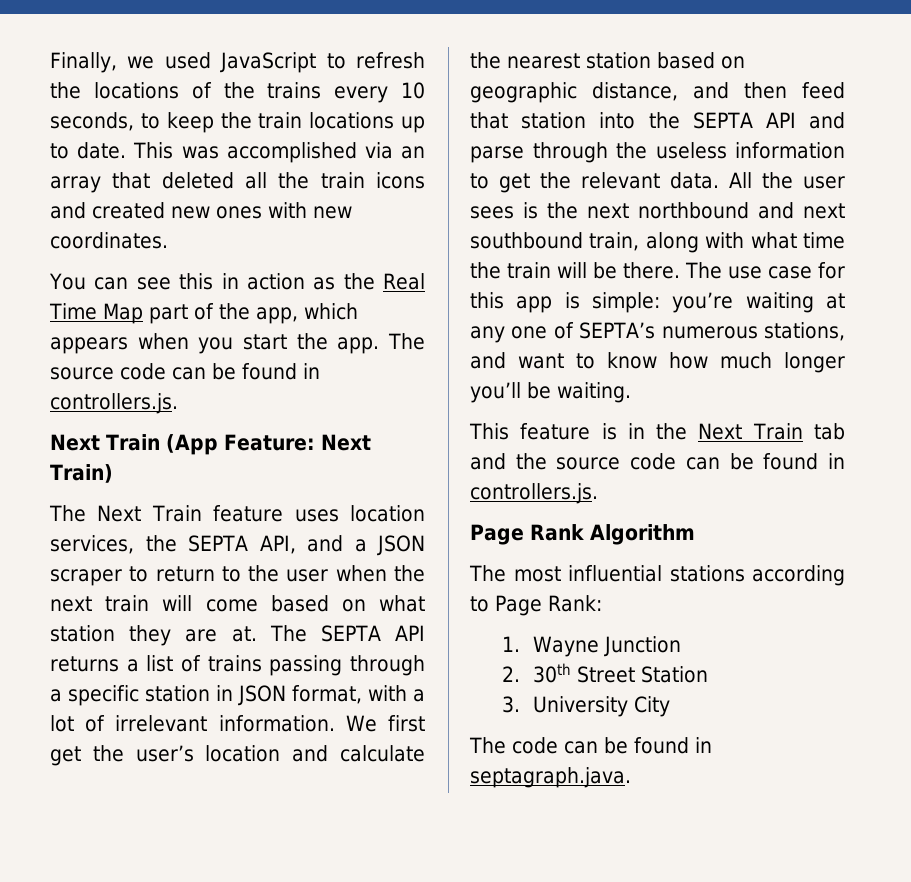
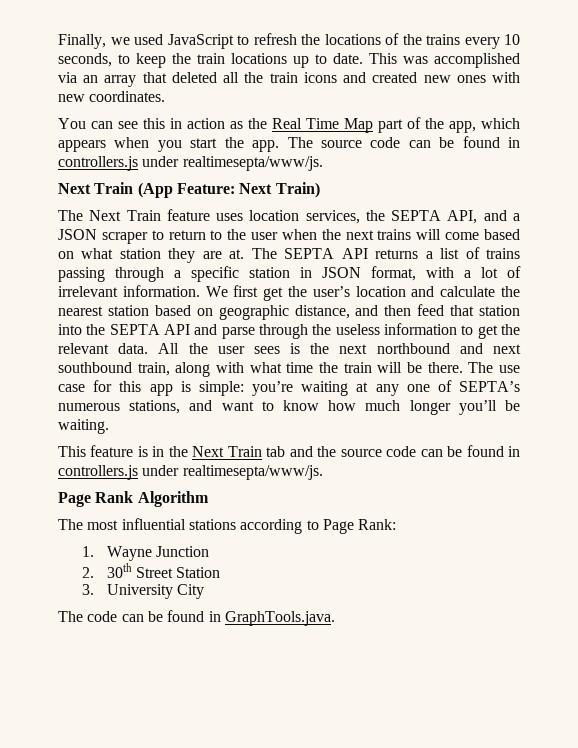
[50,393,178,414] controllers.js. -> [58,156,323,171] controllers.js under realtimesepta/www/js.
[105,595,150,612] train -> [377,229,412,240] trains
[470,483,598,504] controllers.js. -> [58,465,323,480] controllers.js under realtimesepta/www/js.
[470,767,631,788] septagraph.java. -> [224,611,335,626] GraphTools.java.

